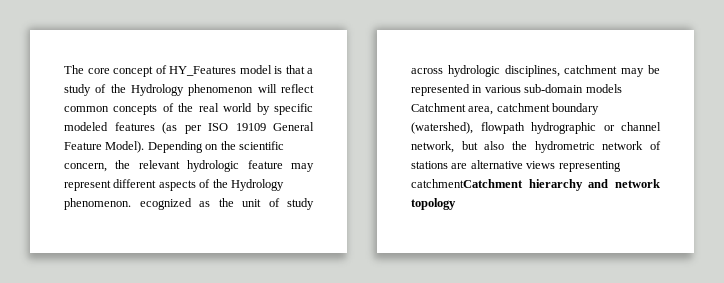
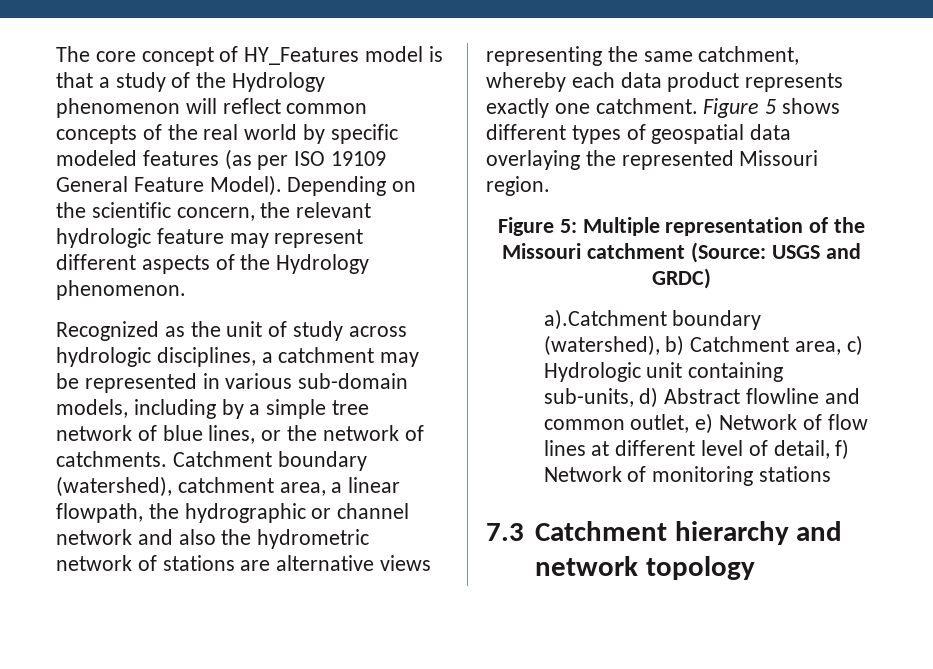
[139,198,192,210] ecognized -> [56,321,159,341] // Recognized
(560, 71) none -> [261,352,273,363] a
[585,84,622,93] [411,103,600,115] [411,122,525,134] models Catchment area, catchment boundary (watershed), flowpath -> [56,399,370,419] [56,425,424,444] [56,451,367,471] [56,476,401,497] [56,503,179,523] models, including by a simple tree network of blue lines, or the network of catchments. Catchment boundary (watershed), catchment area, a linear flowpath, the
[411,141,478,153] network, but -> [56,529,173,545] network and
[411,179,523,188] catchmentCatchment -> [607,46,800,65] [486,72,844,92] [486,98,841,118] [486,124,792,144] [486,150,819,170] [486,176,550,196] [497,217,866,236] [502,242,861,263] [652,268,711,289] [543,309,762,330] [543,335,863,356] [543,362,784,382] [543,387,860,408] [543,413,868,434] [543,439,850,460] [543,466,832,486] [486,521,667,541] the same catchment, whereby each data product represents exactly one catchment. Figure 5 shows different types of geospatial data overlaying the represented Missouri region. // Figure 5: Multiple representation of the Missouri catchment (Source: USGS and GRDC) // a).Catchment boundary (watershed), b) Catchment area, c) Hydrologic unit containing sub-units, d) Abstract flowline and common outlet, e) Network of flow lines at different level of detail, f) Network of monitoring stations // 7.3 Catchment

